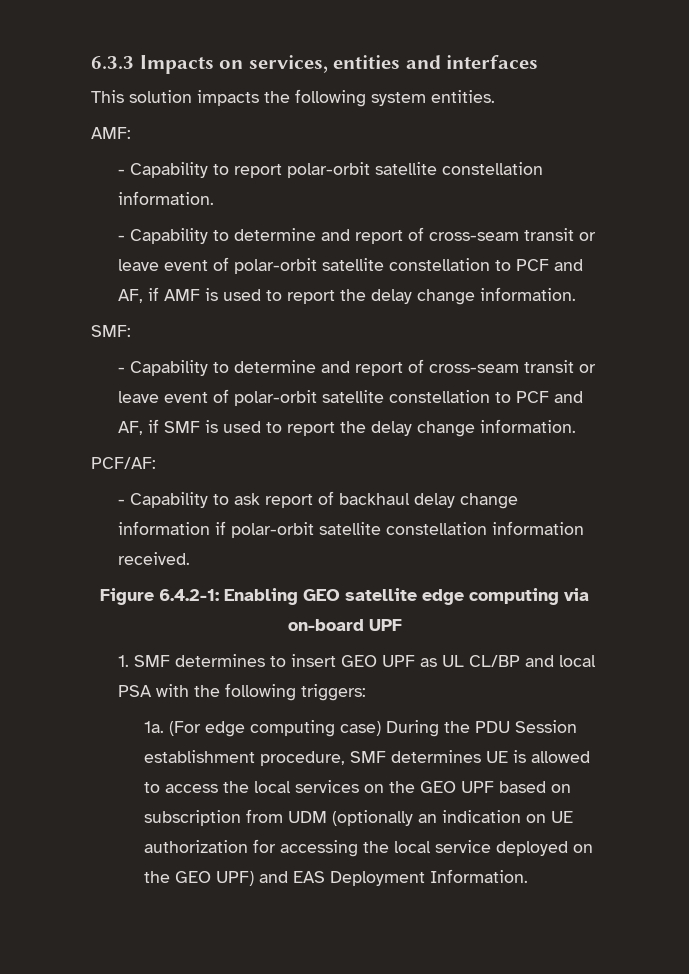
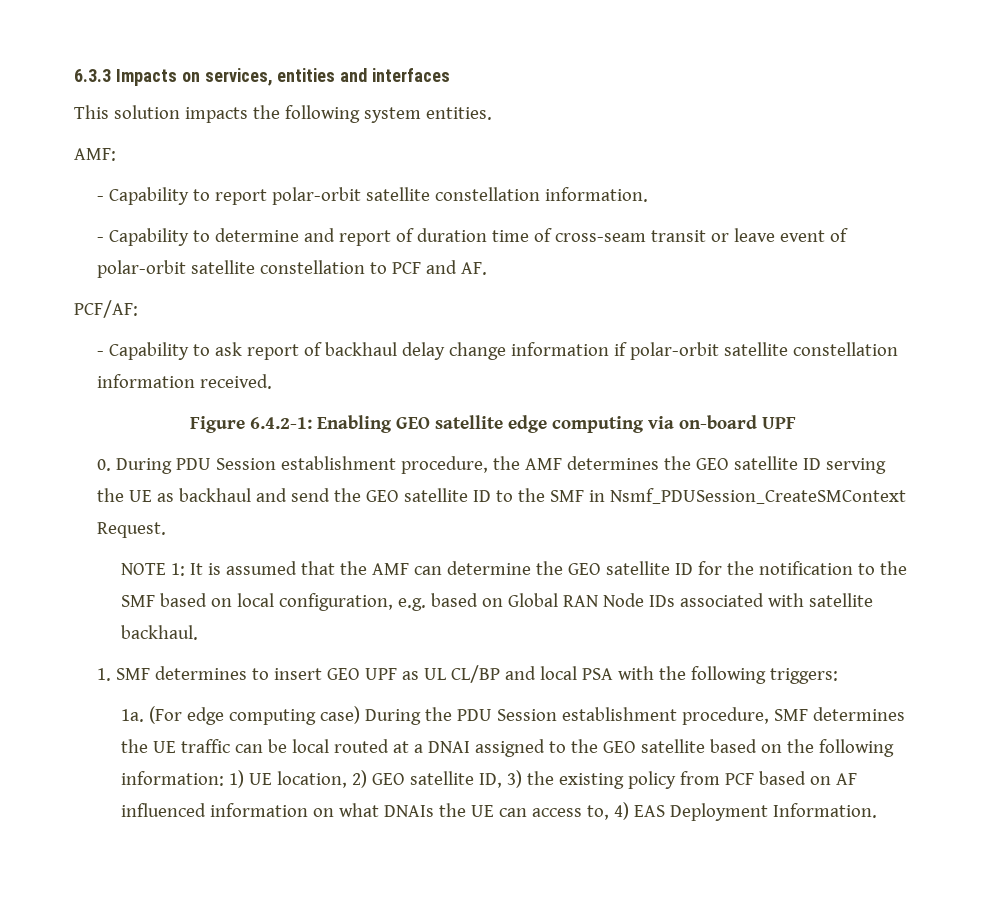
[428,228,596,241] [117,257,583,274] [117,287,576,305] [91,325,131,337] [117,360,403,376] cross-seam transit or leave event of polar-orbit satellite constellation to PCF and AF, if AMF is used to report the delay change information. // SMF: // - Capability to determine and report -> [417,228,530,242] duration time
[117,419,576,437] AF, if SMF is used to report the delay change information. -> [461,262,488,275] AF.
(402, 625) none -> [97,456,887,474] [97,488,907,504] [97,522,167,538] [120,561,907,576] [120,593,873,611] [120,625,198,640] // 0. During PDU Session establishment procedure, the AMF determines the GEO satellite ID serving the UE as backhaul and send the GEO satellite ID to the SMF in Nsmf_PDUSession_CreateSMContext Request. // NOTE 1: It is assumed that the AMF can determine the GEO satellite ID for the notification to the SMF based on local configuration, e.g. based on Global RAN Node IDs associated with satellite backhaul.
[486,750,591,763] [144,780,572,793] [144,809,574,826] [144,839,594,857] [144,871,289,886] UE is allowed to access the local services on the GEO UPF based on subscription from UDM (optionally an indication on UE authorization for accessing the local service deployed on the GEO UPF) and -> [120,739,894,757] [120,770,857,789] [120,802,629,820] the UE traffic can be local routed at a DNAI assigned to the GEO satellite based on the following information: 1) UE location, 2) GEO satellite ID, 3) the existing policy from PCF based on AF influenced information on what DNAIs the UE can access to, 4)

